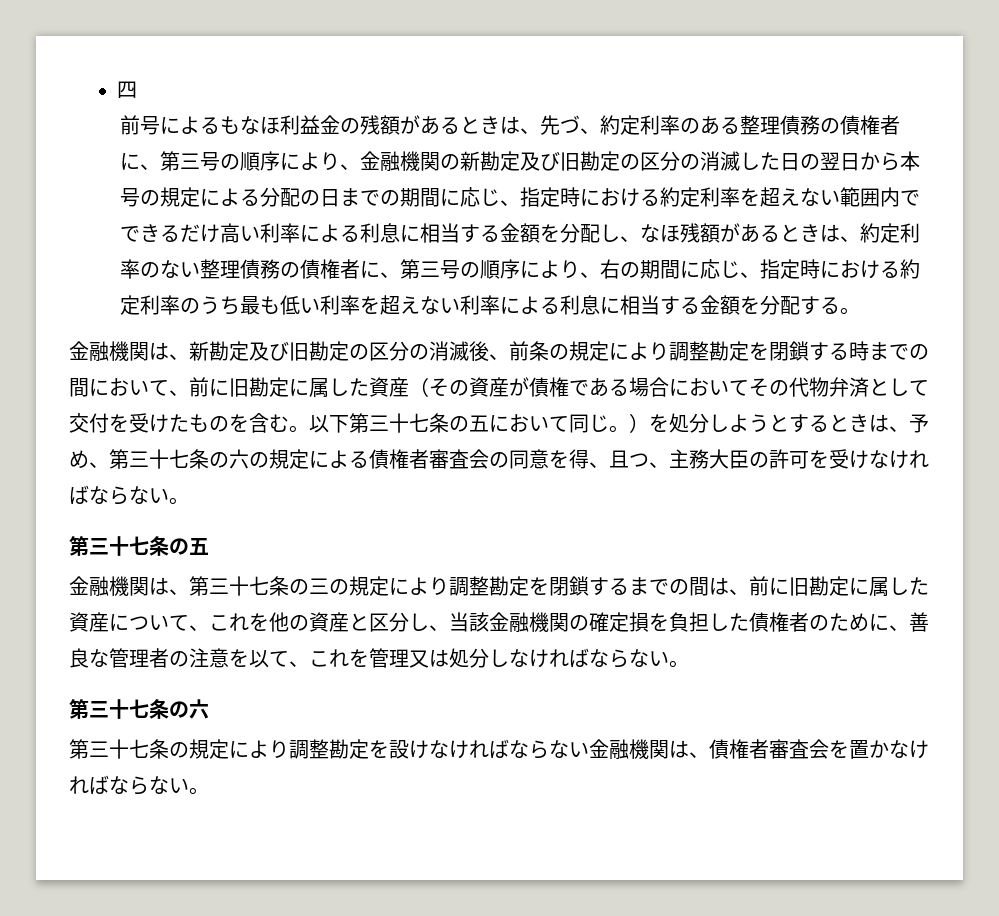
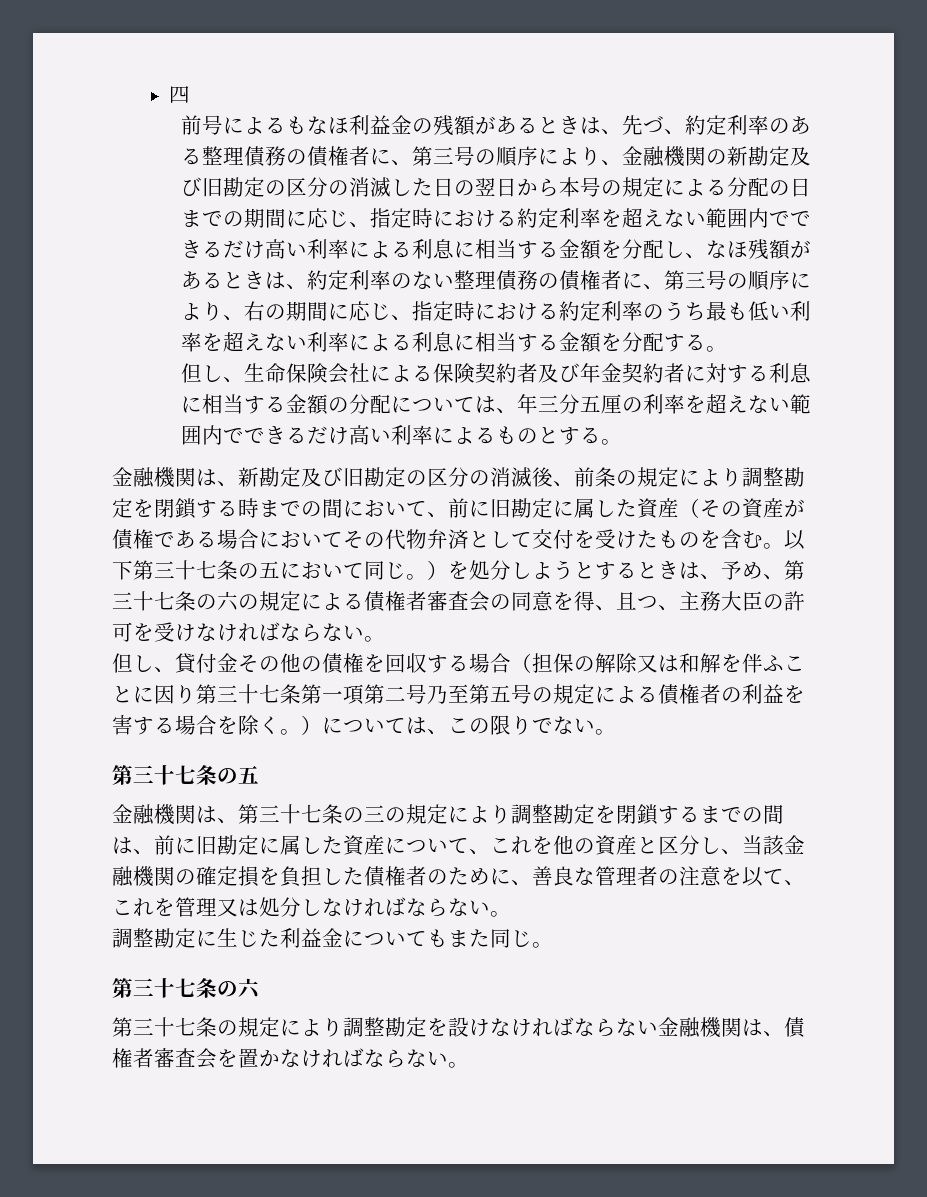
(861, 311) none -> [181,363,812,384] [181,394,812,415] [181,425,623,445] // 但し、生命保険会社による保険契約者及び年金契約者に対する利息に相当する金額の分配については、年三分五厘の利率を超えない範囲内でできるだけ高い利率によるものとする。
(189, 501) none -> [112,653,805,674] [112,684,805,705] [112,715,616,735] // 但し、貸付金その他の債権を回収する場合（担保の解除又は和解を伴ふことに因り第三十七条第一項第二号乃至第五号の規定による債権者の利益を害する場合を除く。）については、この限りでない。
(689, 664) none -> [112,928,553,948] // 調整勘定に生じた利益金についてもまた同じ。

